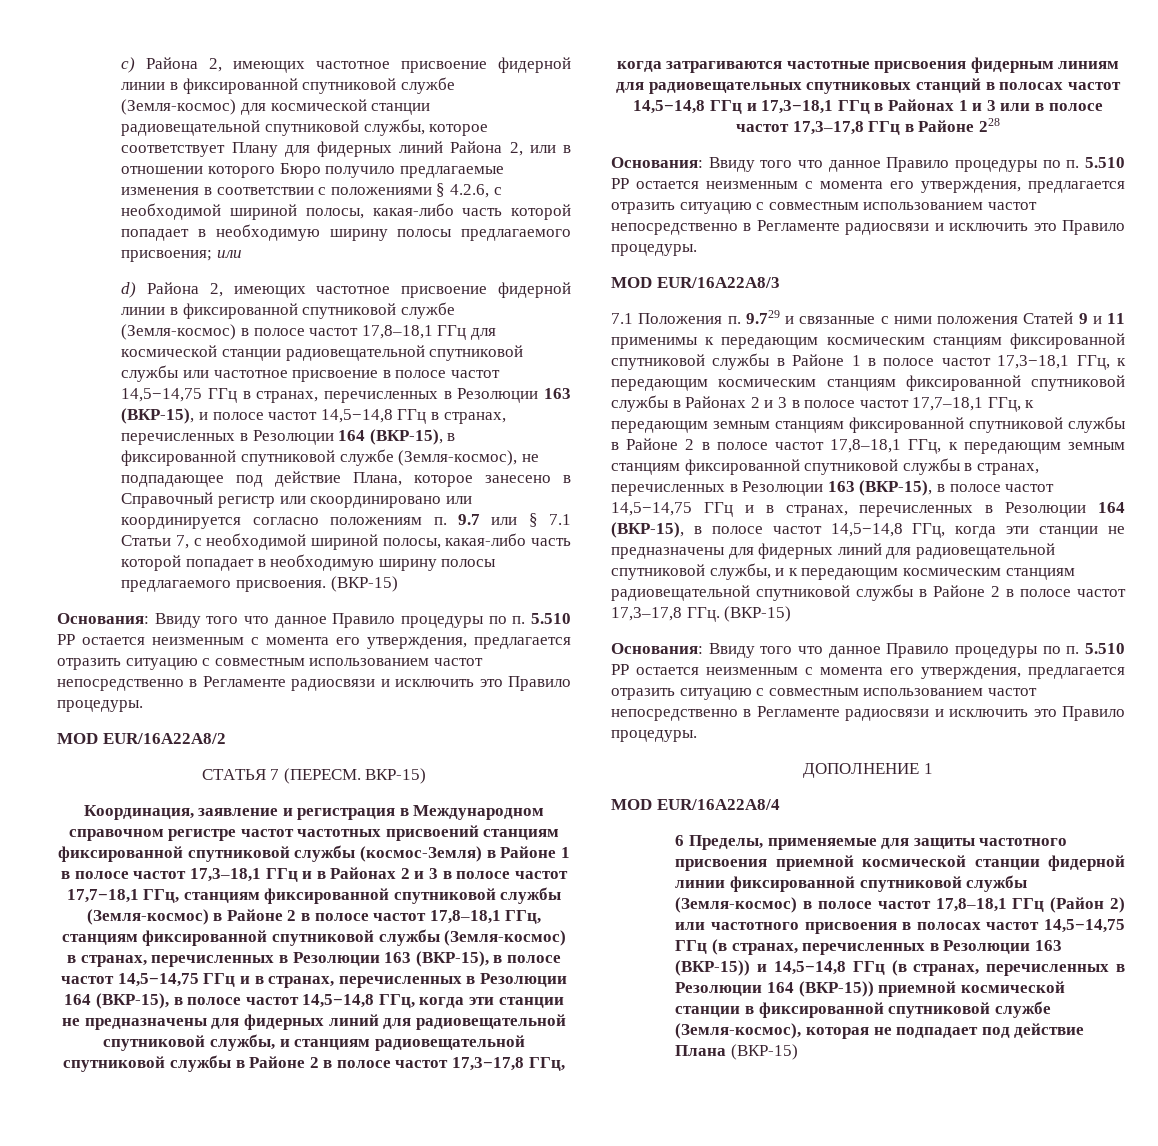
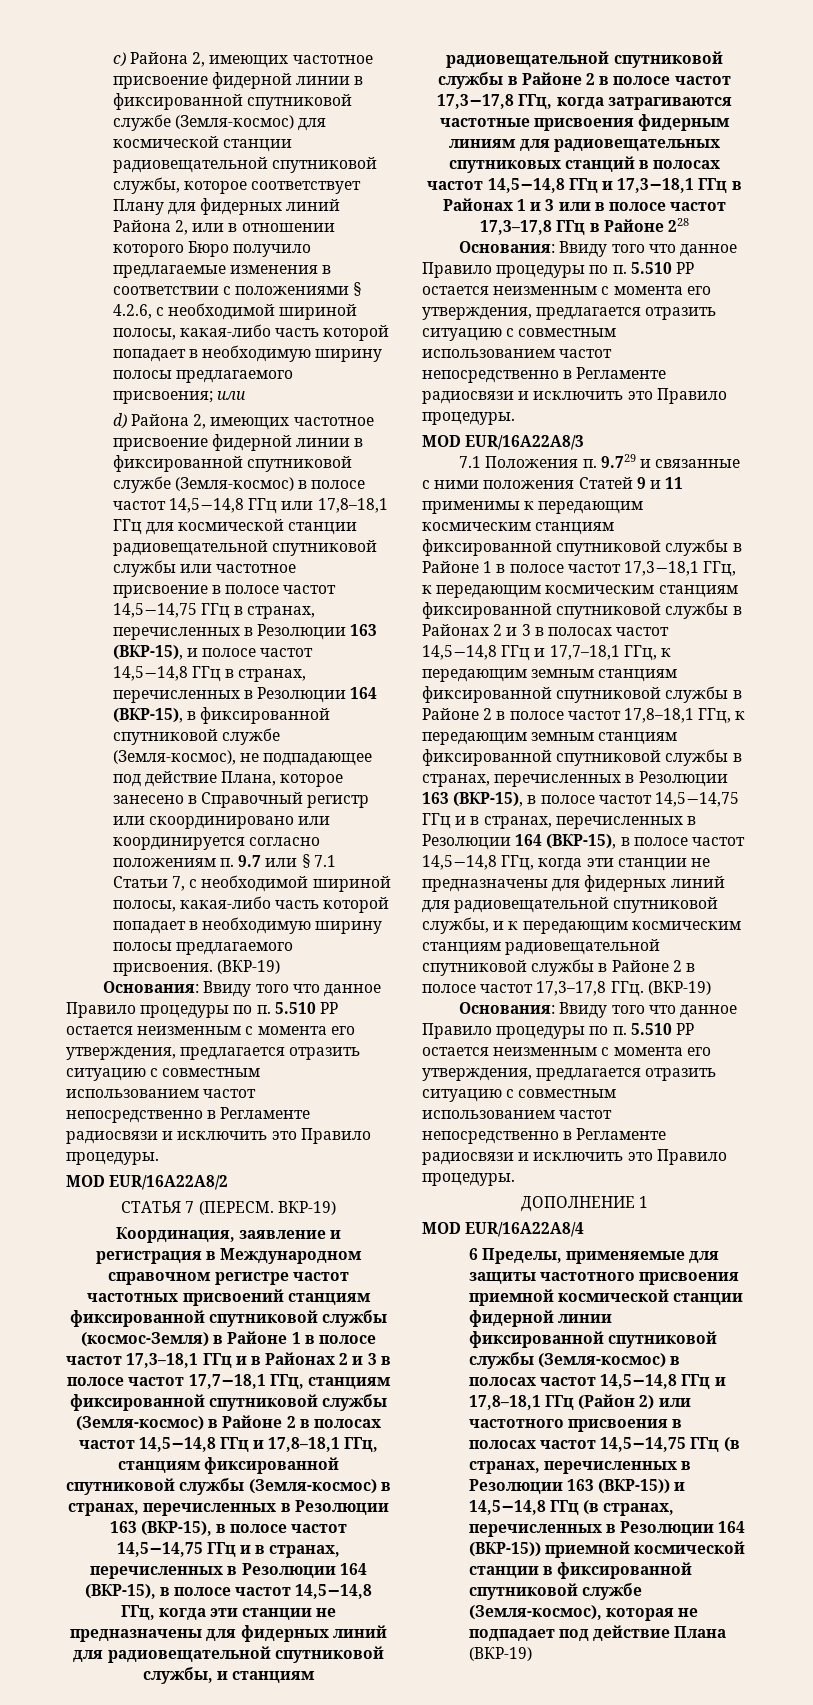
(359, 332) none -> [169,498,314,514] 14,5−14,8 ГГц или
[330,576,398,592] (ВКР-15) -> [217,960,281,974] (ВКР-19)
[365,768,427,784] ВКР-15) -> [277,1201,336,1215] ВКР-19)
[314,913,427,921] полосе частот -> [313,1419,381,1428] [78,1437,265,1452] полосах частот 14,5−14,8 ГГц и
[804,400,909,408] полосе частот -> [547,627,670,636] [422,645,546,661] полосах частот 14,5−14,8 ГГц и
[724,606,792,622] (ВКР-15) -> [647,981,711,995] (ВКР-19)
[818,901,931,909] полосе частот -> [468,1374,726,1389] полосах частот 14,5−14,8 ГГц и
[731,1044,799,1060] (ВКР-15) -> [468,1647,532,1661] (ВКР-19)

